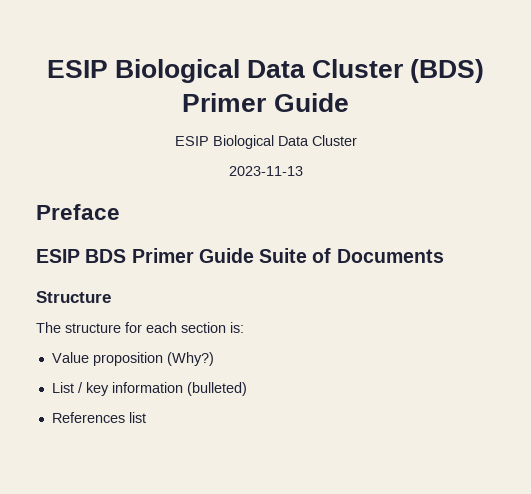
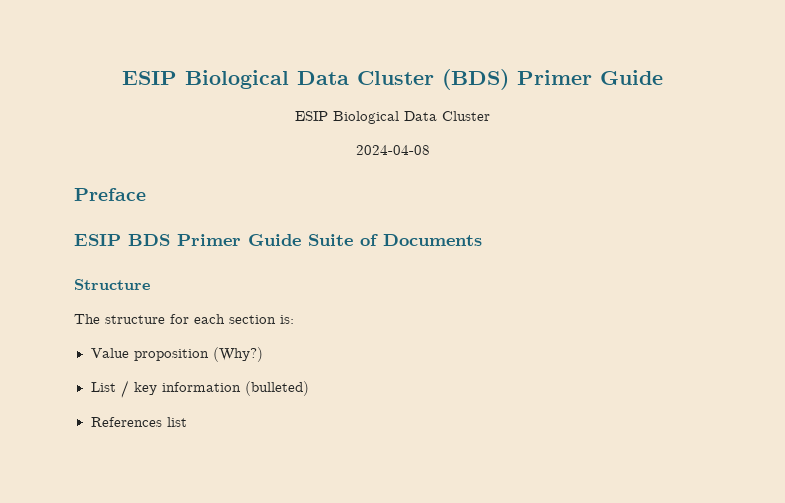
[228,166,303,176] 2023-11-13 -> [355,145,430,155] 2024-04-08

